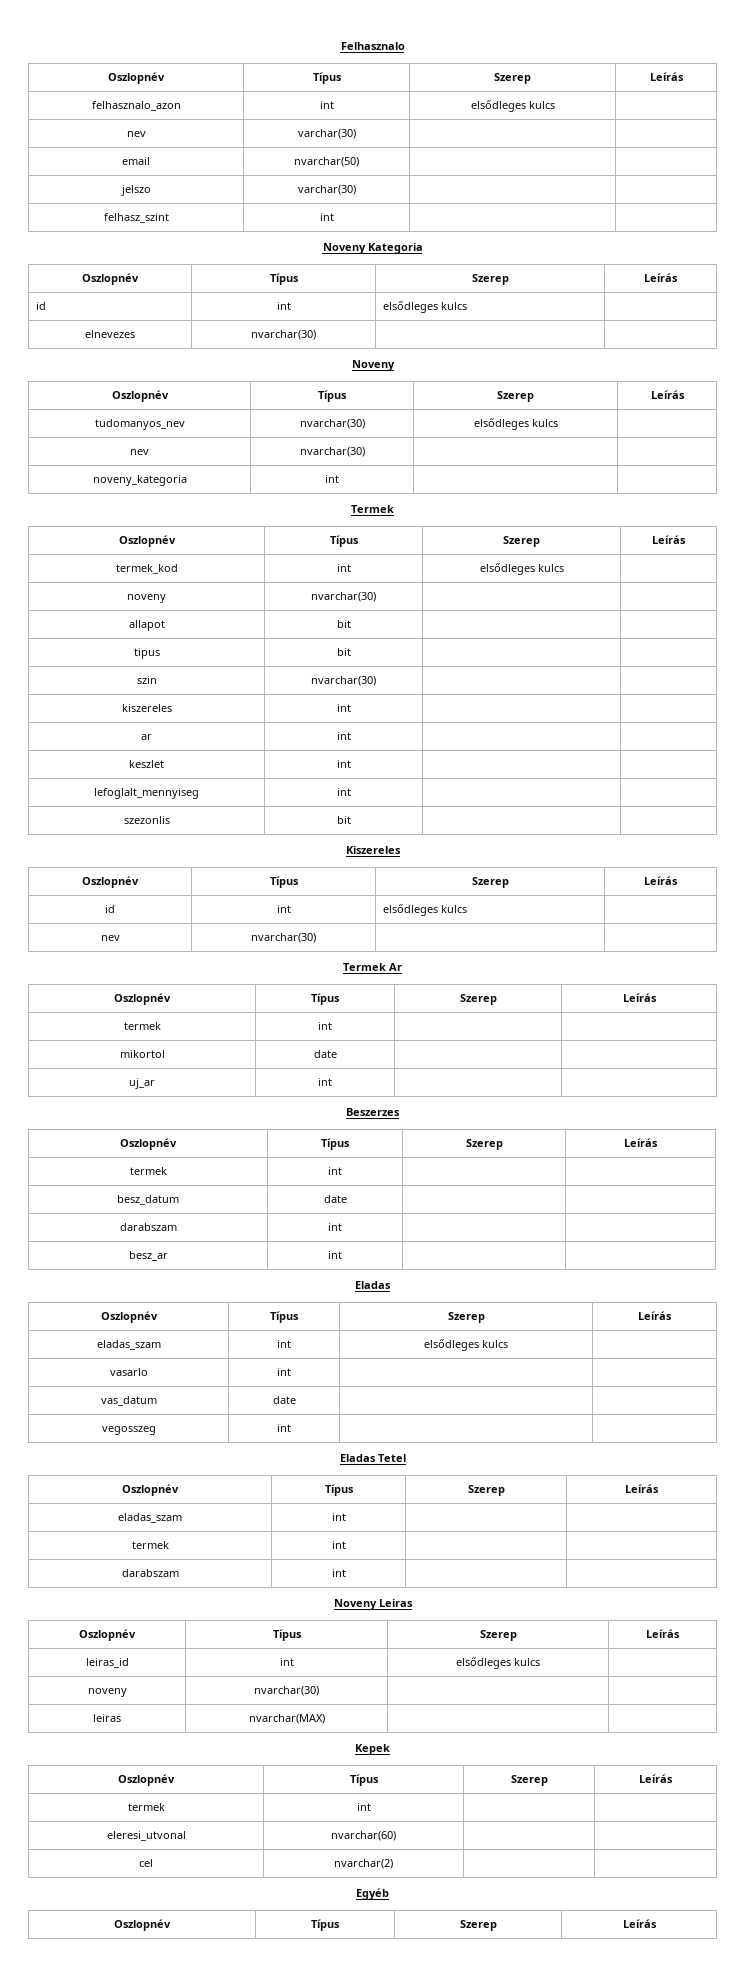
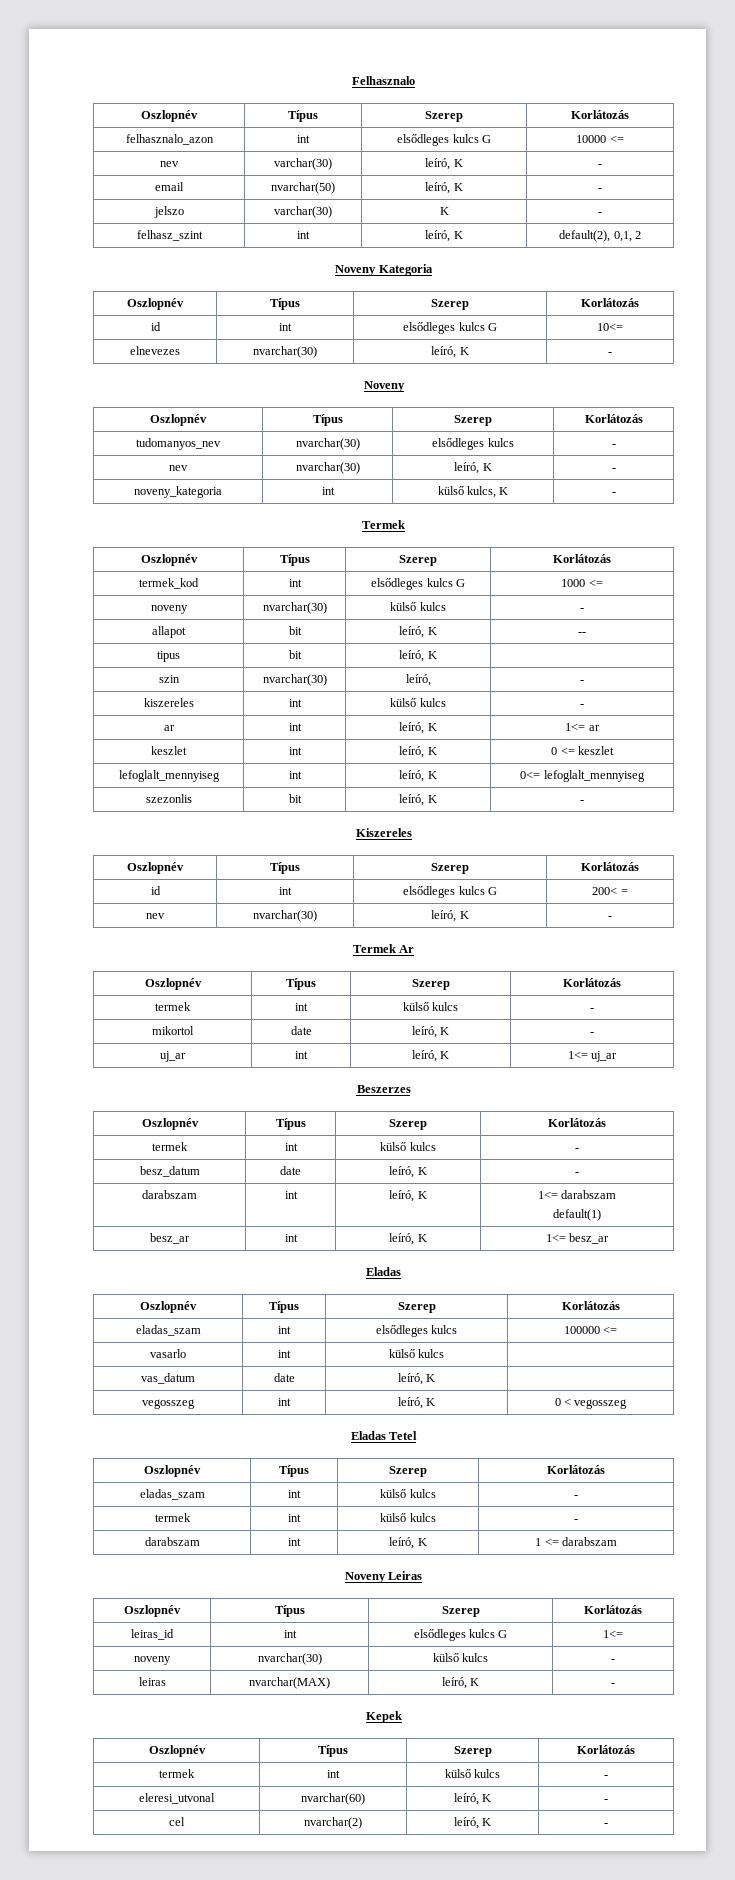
[649,72,684,81] Leírás -> [571,110,629,119] Korlátozás
(555, 105) | -> [481,135,491,143] [576,135,624,143] G | 10000 <=
(356, 134) | -> [425,158,463,170] [598,164,602,167] leíró, K | -
(359, 162) | -> [425,182,463,194] [598,188,602,191] leíró, K | -
(356, 190) | -> [439,207,449,215] [598,212,602,215] K | -
(334, 217) | -> [425,230,463,242] [559,230,641,242] leíró, K | default(2), 0,1, 2
[644,273,678,282] [35,302,46,310] [276,302,291,310] [382,301,467,313] Leírás // id | int | elsődleges kulcs | -> [581,298,639,307] [150,322,161,331] [279,323,292,331] [403,322,497,334] [597,323,623,331] Korlátozás // id | int | elsődleges kulcs G | 10<=
(316, 335) | -> [431,346,469,358] [608,352,612,355] leíró, K | -
[650,390,685,399] Leírás -> [584,414,643,423] Korlátozás
[130,449,149,455] [299,447,365,457] // nev | nvarchar(30) | | -> [611,444,616,447] [169,465,188,471] [295,462,360,474] [454,462,492,474] [611,468,616,471] - // nev | nvarchar(30) | leíró, K | -
(339, 479) | -> [437,486,509,498] [611,492,616,495] külső kulcs, K | -
[652,535,686,544] Leírás -> [553,554,611,563] Korlátozás
[127,594,166,603] [311,592,376,602] | // noveny | nvarchar(30) | | -> [455,579,465,587] [561,579,603,587] [150,605,188,614] [262,602,327,614] [390,602,446,611] [580,608,584,611] G | 1000 <= // noveny | nvarchar(30) | külső kulcs | -
(351, 624) | -> [399,626,437,638] [578,632,586,635] leíró, K | --
(351, 652) none -> [399,650,437,662] leíró, K
(376, 681) | -> [405,674,431,686] [580,680,584,683] leíró, | -
(351, 708) | -> [390,698,446,707] [580,704,584,707] külső kulcs | -
[129,760,164,768] [336,760,351,768] [94,788,199,799] [336,788,351,796] | // keszlet | int | | // lefoglalt_mennyiseg | int | | -> [399,722,437,734] [565,723,600,731] [151,746,187,755] [288,747,302,755] [399,746,437,758] [551,746,614,755] [118,770,220,782] [288,771,302,779] [399,770,437,782] [520,770,645,782] leíró, K | 1<= ar // keszlet | int | leíró, K | 0 <= keszlet // lefoglalt_mennyiseg | int | leíró, K | 0<= lefoglalt_mennyiseg
(351, 820) | -> [399,794,437,806] [580,800,584,803] leíró, K | -
[644,876,678,885] [105,905,115,913] [276,905,291,913] [382,904,467,916] [100,935,120,941] [251,933,316,943] Leírás // id | int | elsődleges kulcs | // nev | nvarchar(30) | | -> [581,862,639,871] [150,886,161,895] [279,887,292,895] [403,886,497,898] [592,887,628,895] [146,913,165,919] [253,910,317,922] [431,910,469,922] [608,916,612,919] Korlátozás // id | int | elsődleges kulcs G | 200< = // nev | nvarchar(30) | leíró, K | -
[622,993,657,1002] [123,1022,161,1030] [318,1022,332,1030] Leírás // termek | int | | -> [563,978,621,987] [155,1002,191,1011] [295,1003,308,1011] [402,1002,459,1011] [590,1008,594,1011] Korlátozás // termek | int | külső kulcs | -
(337, 1054) | -> [411,1026,450,1038] [590,1032,594,1035] leíró, K | -
(332, 1082) | -> [411,1050,450,1062] [567,1051,618,1062] leíró, K | 1<= uj_ar
[624,1138,658,1147] [129,1167,167,1175] [328,1167,342,1175] Leírás // termek | int | | -> [548,1118,606,1127] [152,1142,188,1151] [284,1143,298,1151] [380,1142,436,1151] [575,1148,579,1151] Korlátozás // termek | int | külső kulcs | -
[119,1223,177,1231] [328,1223,342,1231] [128,1251,168,1261] [328,1251,342,1259] | // darabszam | int | | // besz_ar | int | | -> [389,1166,427,1178] [575,1172,579,1175] [142,1190,197,1199] [284,1191,298,1199] [389,1190,427,1202] [537,1190,617,1199] [553,1209,601,1221] [150,1233,190,1244] [284,1234,298,1242] [389,1233,427,1245] [545,1233,610,1244] leíró, K | - // darabszam | int | leíró, K | 1<= darabszam // default(1) // besz_ar | int | leíró, K | 1<= besz_ar
[638,1311,672,1320] Leírás -> [561,1301,620,1310] Korlátozás
(508, 1344) none -> [563,1326,618,1334] 100000 <=
(291, 1372) none -> [388,1349,445,1358] külső kulcs
(296, 1400) none -> [397,1373,436,1385] leíró, K
(291, 1428) | -> [397,1397,436,1409] [554,1398,628,1409] leíró, K | 0 < vegosszeg
[625,1484,659,1493] [118,1513,182,1523] [331,1513,346,1521] [131,1541,169,1549] [331,1541,346,1549] [121,1569,179,1577] [331,1569,346,1577] Leírás // eladas_szam | int | | // termek | int | | // darabszam | int | | -> [547,1465,605,1474] [139,1489,205,1500] [288,1490,301,1498] [380,1489,436,1498] [574,1495,578,1498] [154,1513,191,1522] [288,1514,301,1522] [380,1513,436,1522] [574,1519,578,1522] [144,1537,200,1546] [288,1538,301,1546] [389,1537,427,1549] [535,1537,617,1546] Korlátozás // eladas_szam | int | külső kulcs | - // termek | int | külső kulcs | - // darabszam | int | leíró, K | 1 <= darabszam
[646,1629,680,1638] Leírás -> [584,1605,642,1614] Korlátozás
[87,1688,127,1697] [254,1686,319,1696] | // noveny | nvarchar(30) | | -> [498,1630,508,1638] [603,1630,623,1638] [134,1656,171,1665] [257,1653,322,1665] [432,1653,489,1662] [611,1659,615,1662] G | 1<= // noveny | nvarchar(30) | külső kulcs | -
(325, 1719) | -> [441,1677,480,1689] [611,1683,615,1686] leíró, K | -
[639,1774,673,1783] [127,1803,165,1811] [356,1803,371,1811] Leírás // termek | int | | -> [577,1745,635,1754] [159,1769,195,1778] [327,1770,340,1778] [444,1769,501,1778] [604,1775,608,1778] Korlátozás // termek | int | külső kulcs | -
(396, 1836) | -> [453,1793,492,1805] [604,1799,608,1802] leíró, K | -
[356,1888,389,1900] [114,1919,171,1931] [311,1919,340,1931] [459,1920,497,1931] [622,1919,657,1928] | // Egyéb // Oszlopnév | Típus | Szerep | Leírás -> [453,1817,492,1829] [604,1823,608,1826] leíró, K | -

